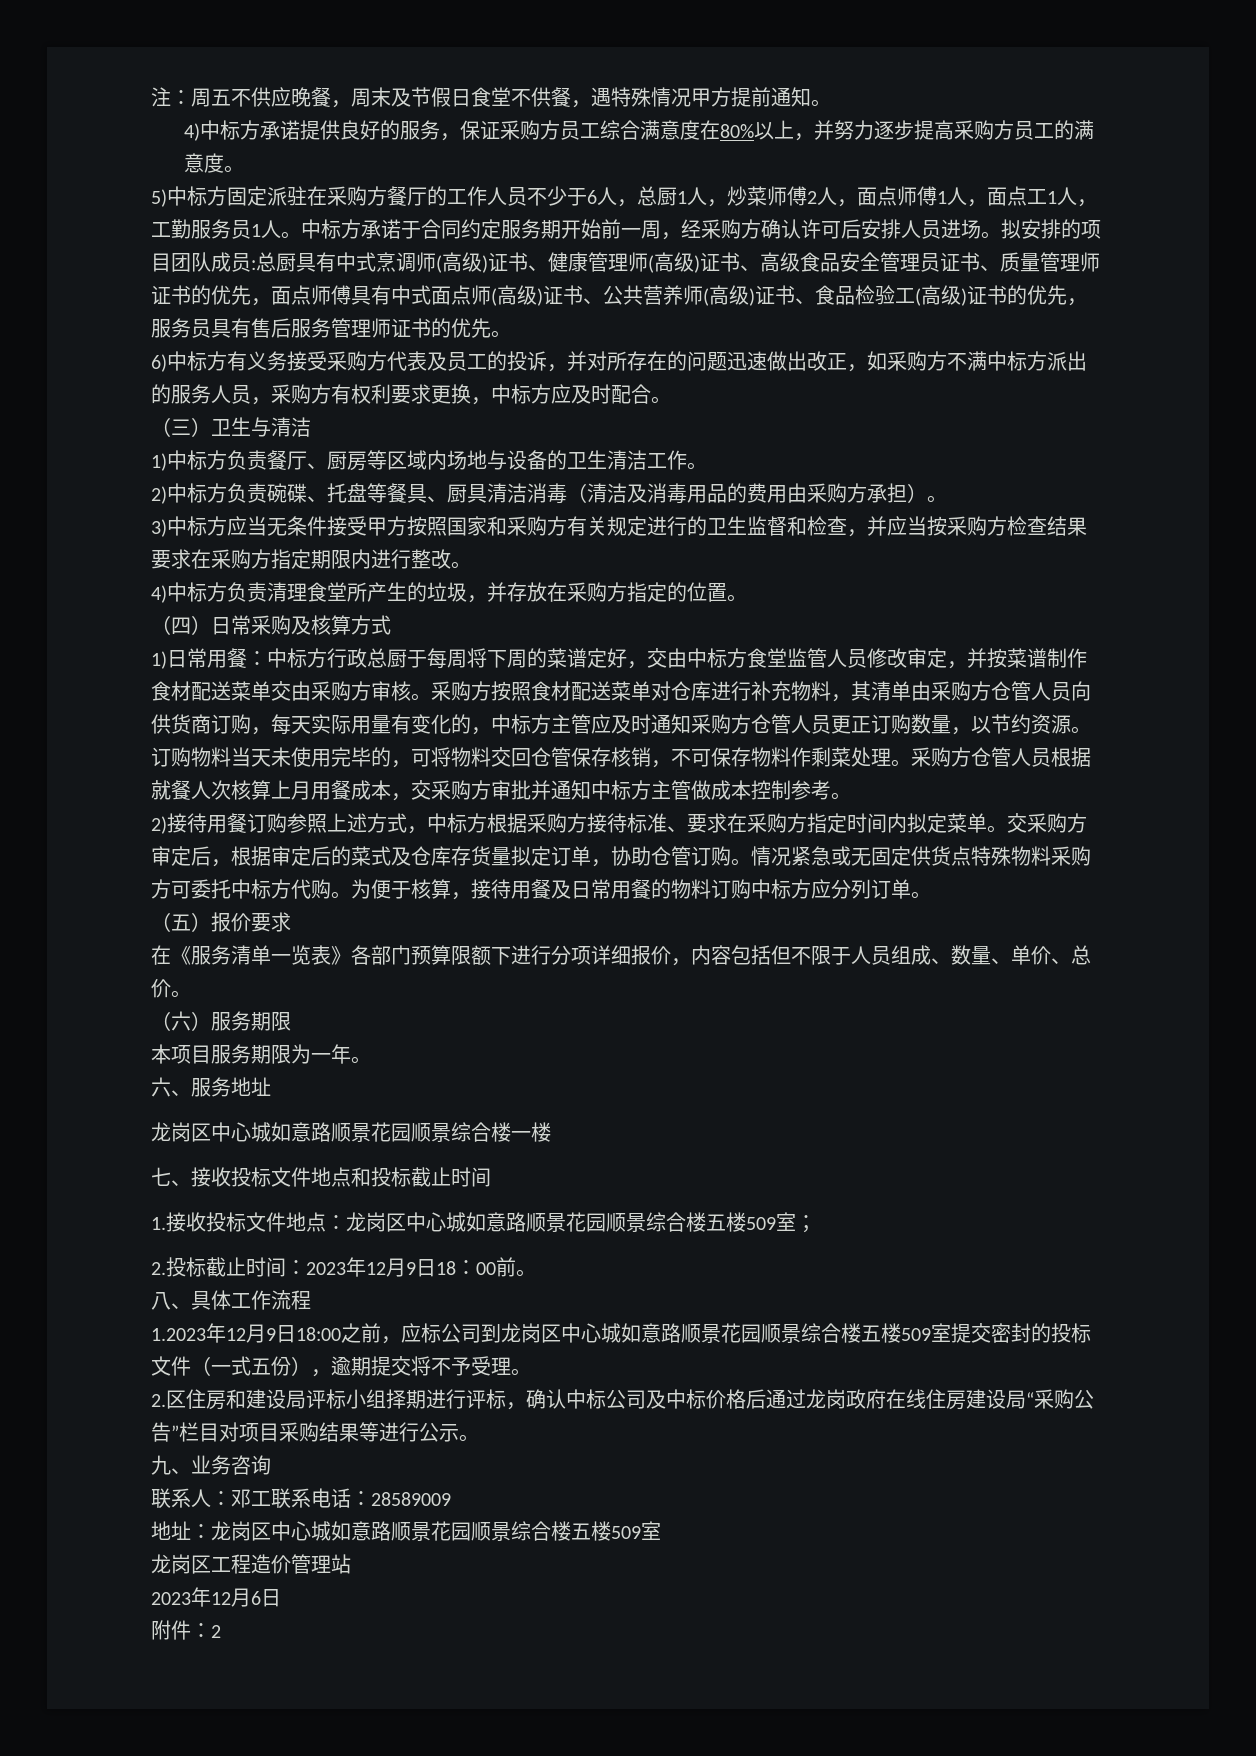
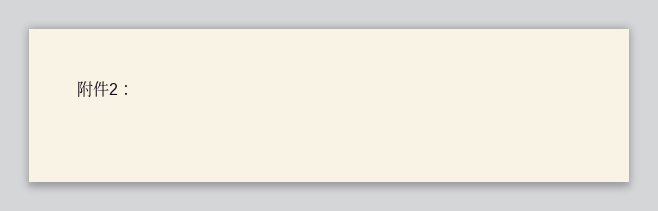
[151,87,831,108] [183,120,1094,141] [183,153,244,173] [151,186,1097,207] [151,219,1101,240] [151,252,1100,273] [151,285,1087,306] [151,318,511,338] [151,351,1087,372] [151,384,671,405] [151,417,311,437] [151,450,707,471] [151,483,947,504] [151,516,1087,537] [151,549,471,569] [151,582,747,603] [151,615,391,635] [151,648,1087,669] [151,681,1091,702] [151,714,1091,735] [151,747,1091,768] [151,780,851,801] [151,813,1087,834] [151,846,1091,867] [151,879,931,900] [151,912,291,932] [151,945,1091,966] [151,979,191,998] [151,1011,291,1031] [151,1044,371,1064] [151,1077,271,1097] [151,1122,551,1142] [151,1167,491,1187] [151,1212,816,1233] [151,1257,536,1277] [151,1290,311,1310] [151,1323,1091,1344] [151,1356,531,1377] [151,1389,1094,1410] [151,1422,479,1442] [151,1455,271,1475] [151,1488,451,1509] [151,1521,661,1541] [151,1554,351,1574] [151,1587,281,1607] [151,1620,221,1640] 注：周五不供应晚餐，周末及节假日食堂不供餐，遇特殊情况甲方提前通知。 // 4)中标方承诺提供良好的服务，保证采购方员工综合满意度在80%以上，并努力逐步提高采购方员工的满意度。 // 5)中标方固定派驻在采购方餐厅的工作人员不少于6人，总厨1人，炒菜师傅2人，面点师傅1人，面点工1人，工勤服务员1人。中标方承诺于合同约定服务期开始前一周，经采购方确认许可后安排人员进场。拟安排的项目团队成员:总厨具有中式烹调师(高级)证书、健康管理师(高级)证书、高级食品安全管理员证书、质量管理师证书的优先，面点师傅具有中式面点师(高级)证书、公共营养师(高级)证书、食品检验工(高级)证书的优先，服务员具有售后服务管理师证书的优先。 // 6)中标方有义务接受采购方代表及员工的投诉，并对所存在的问题迅速做出改正，如采购方不满中标方派出的服务人员，采购方有权利要求更换，中标方应及时配合。 // （三）卫生与清洁 // 1)中标方负责餐厅、厨房等区域内场地与设备的卫生清洁工作。 // 2)中标方负责碗碟、托盘等餐具、厨具清洁消毒（清洁及消毒用品的费用由采购方承担）。 // 3)中标方应当无条件接受甲方按照国家和采购方有关规定进行的卫生监督和检查，并应当按采购方检查结果要求在采购方指定期限内进行整改。 // 4)中标方负责清理食堂所产生的垃圾，并存放在采购方指定的位置。 // （四）日常采购及核算方式 // 1)日常用餐：中标方行政总厨于每周将下周的菜谱定好，交由中标方食堂监管人员修改审定，并按菜谱制作食材配送菜单交由采购方审核。采购方按照食材配送菜单对仓库进行补充物料，其清单由采购方仓管人员向供货商订购，每天实际用量有变化的，中标方主管应及时通知采购方仓管人员更正订购数量，以节约资源。订购物料当天未使用完毕的，可将物料交回仓管保存核销，不可保存物料作剩菜处理。采购方仓管人员根据就餐人次核算上月用餐成本，交采购方审批并通知中标方主管做成本控制参考。 // 2)接待用餐订购参照上述方式，中标方根据采购方接待标准、要求在采购方指定时间内拟定菜单。交采购方审定后，根据审定后的菜式及仓库存货量拟定订单，协助仓管订购。情况紧急或无固定供货点特殊物料采购方可委托中标方代购。为便于核算，接待用餐及日常用餐的物料订购中标方应分列订单。 // （五）报价要求 // 在《服务清单一览表》各部门预算限额下进行分项详细报价，内容包括但不限于人员组成、数量、单价、总价。 // （六）服务期限 // 本项目服务期限为一年。 // 六、服务地址 // 龙岗区中心城如意路顺景花园顺景综合楼一楼 // 七、接收投标文件地点和投标截止时间 // 1.接收投标文件地点：龙岗区中心城如意路顺景花园顺景综合楼五楼509室； // 2.投标截止时间：2023年12月9日18：00前。 // 八、具体工作流程 // 1.2023年12月9日18:00之前，应标公司到龙岗区中心城如意路顺景花园顺景综合楼五楼509室提交密封的投标文件（一式五份），逾期提交将不予受理。 // 2.区住房和建设局评标小组择期进行评标，确认中标公司及中标价格后通过龙岗政府在线住房建设局“采购公告”栏目对项目采购结果等进行公示。 // 九、业务咨询 // 联系人：邓工联系电话：28589009 // 地址：龙岗区中心城如意路顺景花园顺景综合楼五楼509室 // 龙岗区工程造价管理站 // 2023年12月6日 // 附件：2 -> [77,81,134,98] 附件2：

